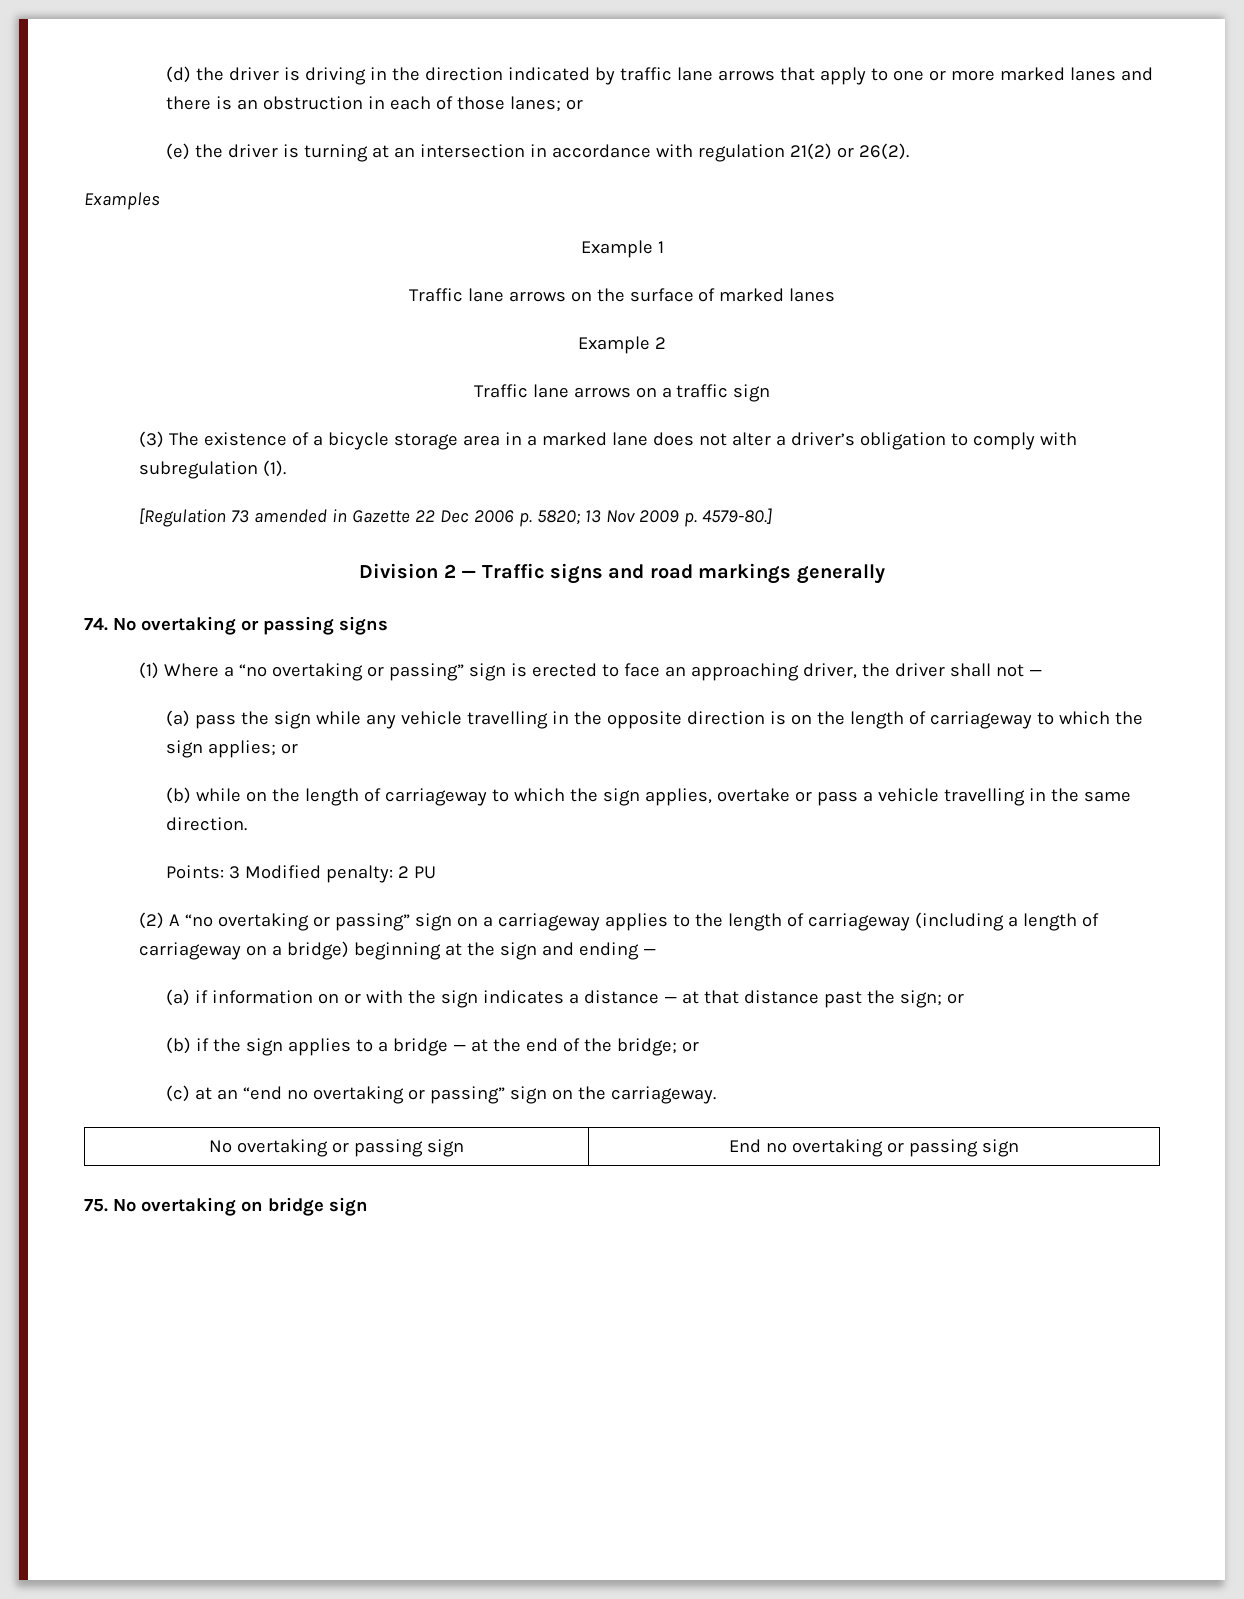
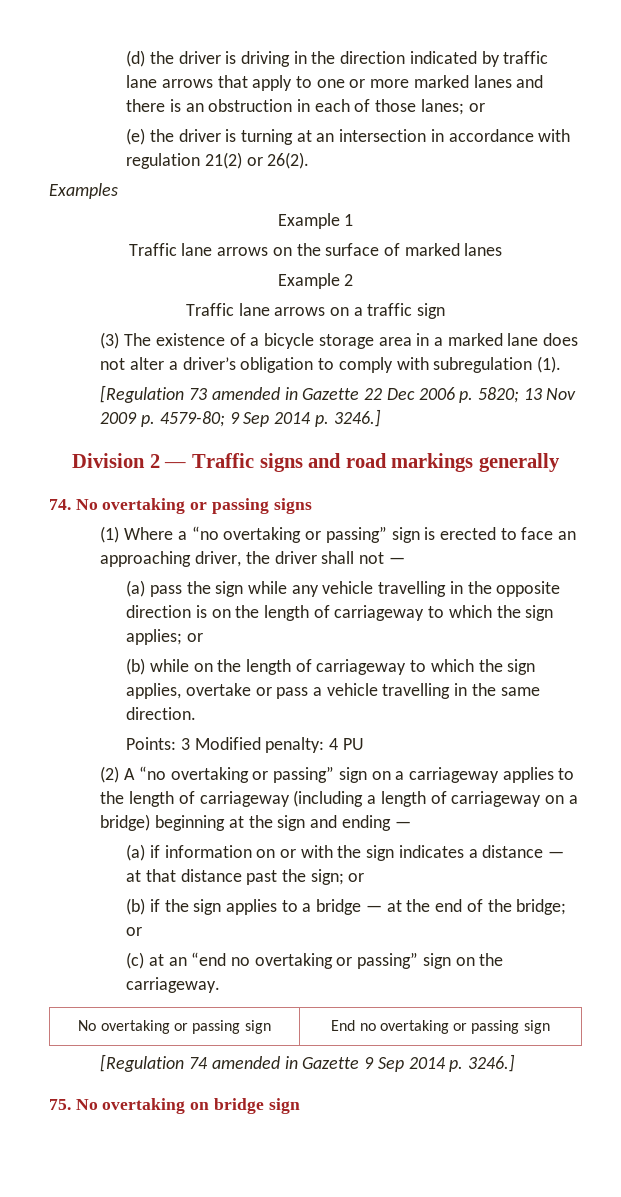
[701,508,772,524] 4579-80.] -> [159,409,381,427] 4579-80; 9 Sep 2014 p. 3246.]
[398,866,410,878] 2 -> [329,738,339,750] 4
(1019, 1148) none -> [100,1054,515,1072] // [Regulation 74 amended in Gazette 9 Sep 2014 p. 3246.]

